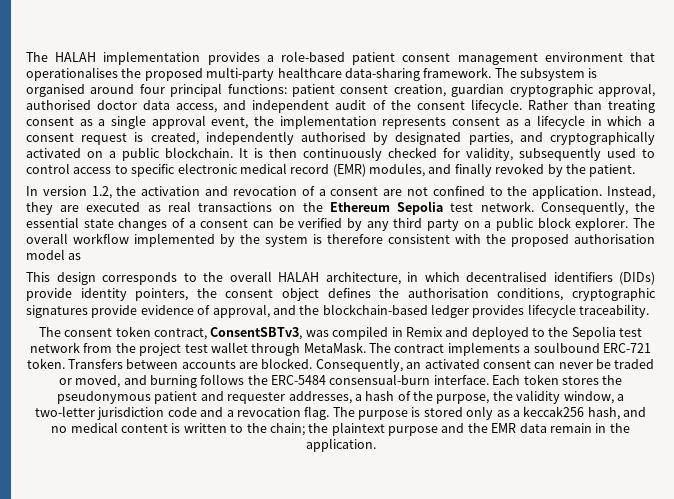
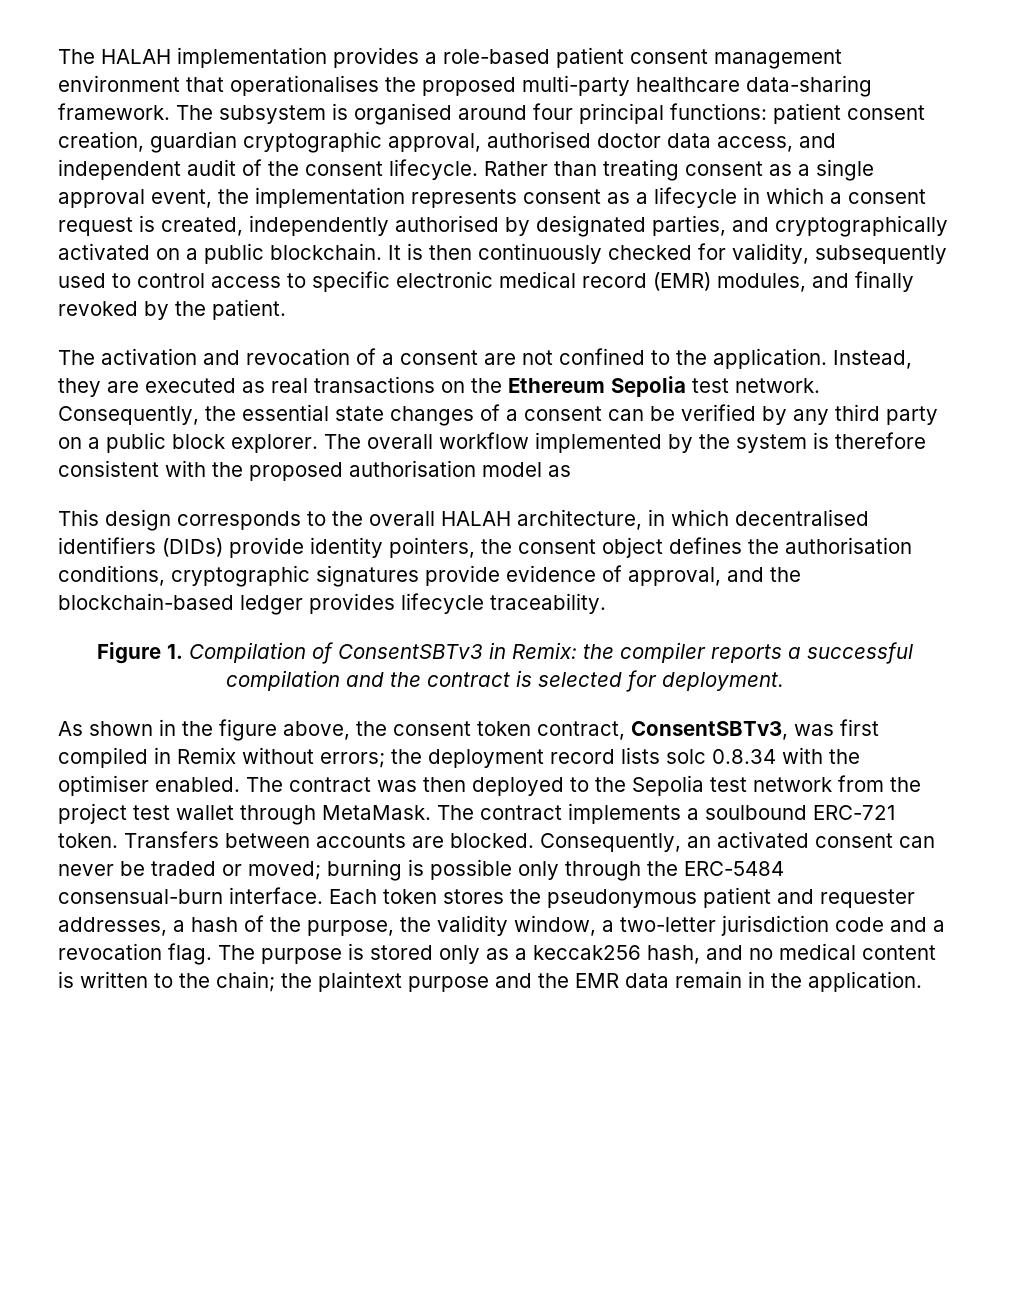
[26,186,137,199] In version 1.2, the -> [58,350,95,365] The
[38,327,61,337] The -> [96,642,913,664] [225,670,784,692] [58,719,387,741] Figure 1. Compilation of ConsentSBTv3 in Remix: the compiler reports a successful compilation and the contract is selected for deployment. // As shown in the figure above, the
(329, 333) none -> [840,719,879,736] first
[445,327,469,337] and -> [242,747,860,768] [58,775,466,796] without errors; the deployment record lists solc 0.8.34 with the optimiser enabled. The contract was then
[75,374,245,388] moved, and burning follows -> [248,859,641,881] moved; burning is possible only through

